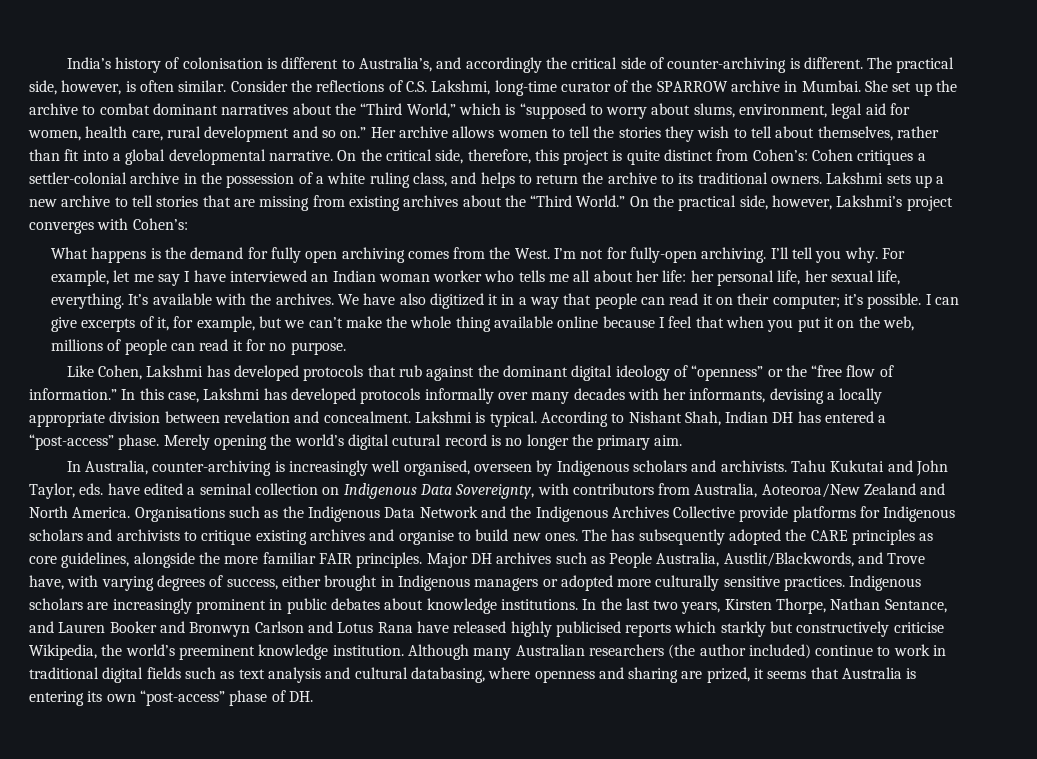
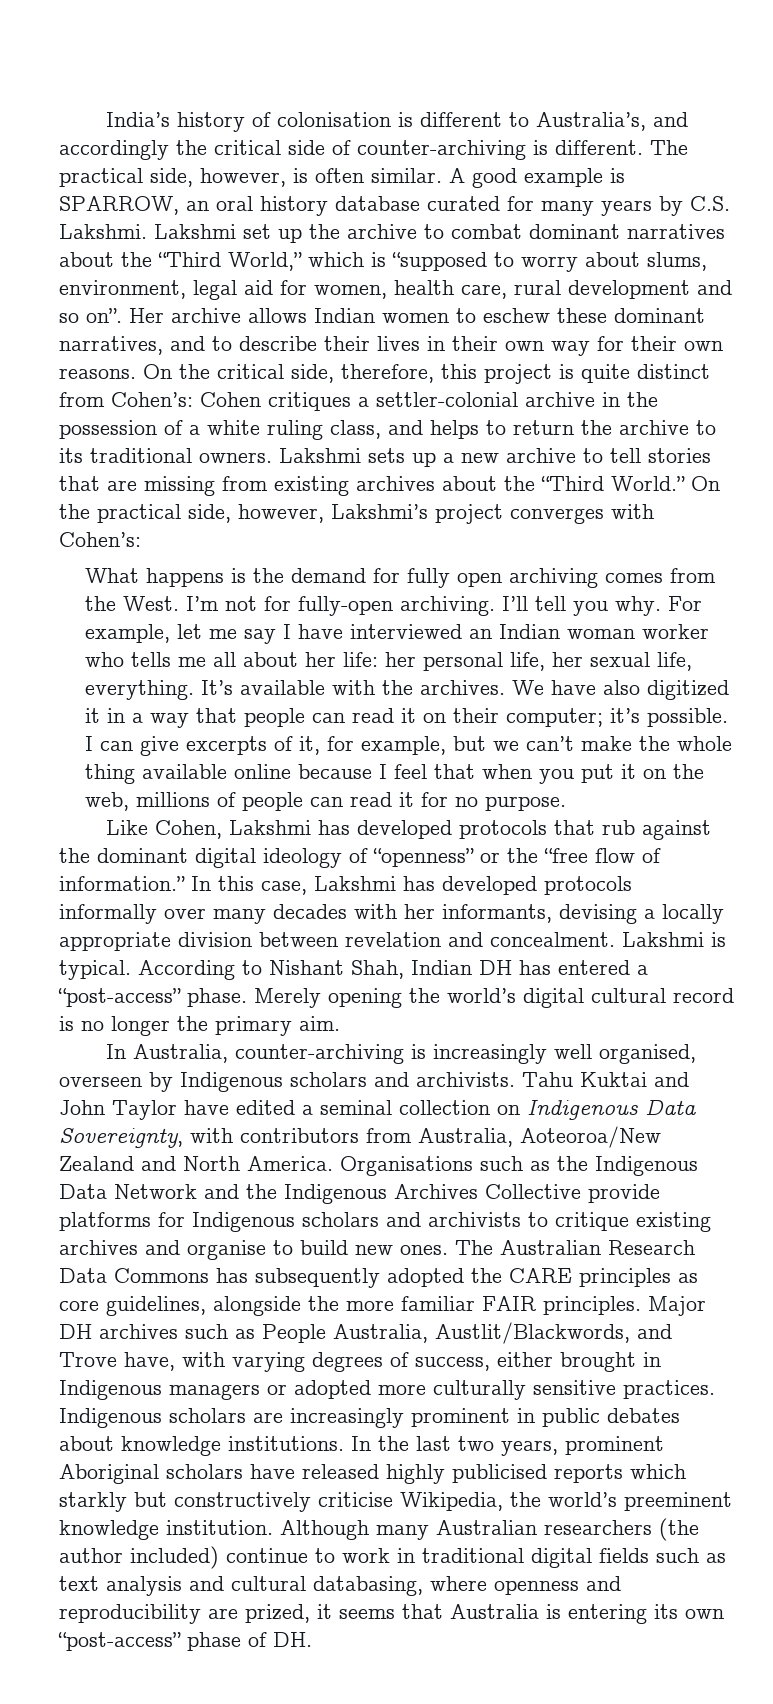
[230,80,889,96] Consider the reflections of C.S. Lakshmi, long-time curator of the SPARROW archive in Mumbai. She -> [449,168,625,188] [59,196,730,216] [59,224,236,239] A good example is SPARROW, an oral history database curated for many years by C.S. Lakshmi. Lakshmi
[340,127,367,138] on.” -> [86,308,122,323] on”.
(495, 132) none -> [314,308,375,323] Indian
[569,126,940,142] [29,149,333,165] tell the stories they wish to tell about themselves, rather than fit into a global developmental narrative. -> [483,308,705,323] [59,336,723,356] [59,368,136,379] eschew these dominant narratives, and to describe their lives in their own way for their own reasons.
[392,434,442,446] cutural -> [591,988,666,1003] cultural
[830,460,885,472] Kukutai -> [580,1072,647,1087] Kuktai
[29,483,104,499] Taylor, eds. -> [112,1100,177,1120] Taylor
(608, 535) none -> [500,1240,695,1255] [59,1268,209,1283] Australian Research Data Commons
[724,598,947,614] [29,621,413,637] Kirsten Thorpe, Nathan Sentance, and Lauren Booker and Bronwyn Carlson and Lotus Rana -> [565,1436,664,1455] [59,1464,243,1484] prominent Aboriginal scholars
[628,667,679,683] sharing -> [59,1604,201,1624] reproducibility

